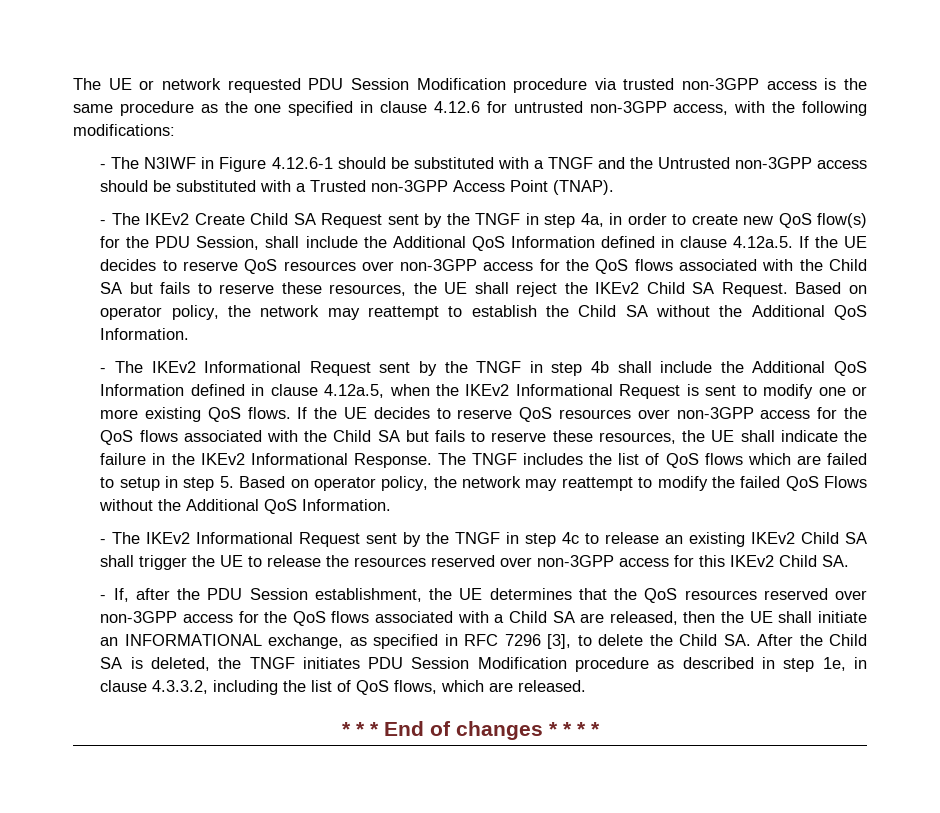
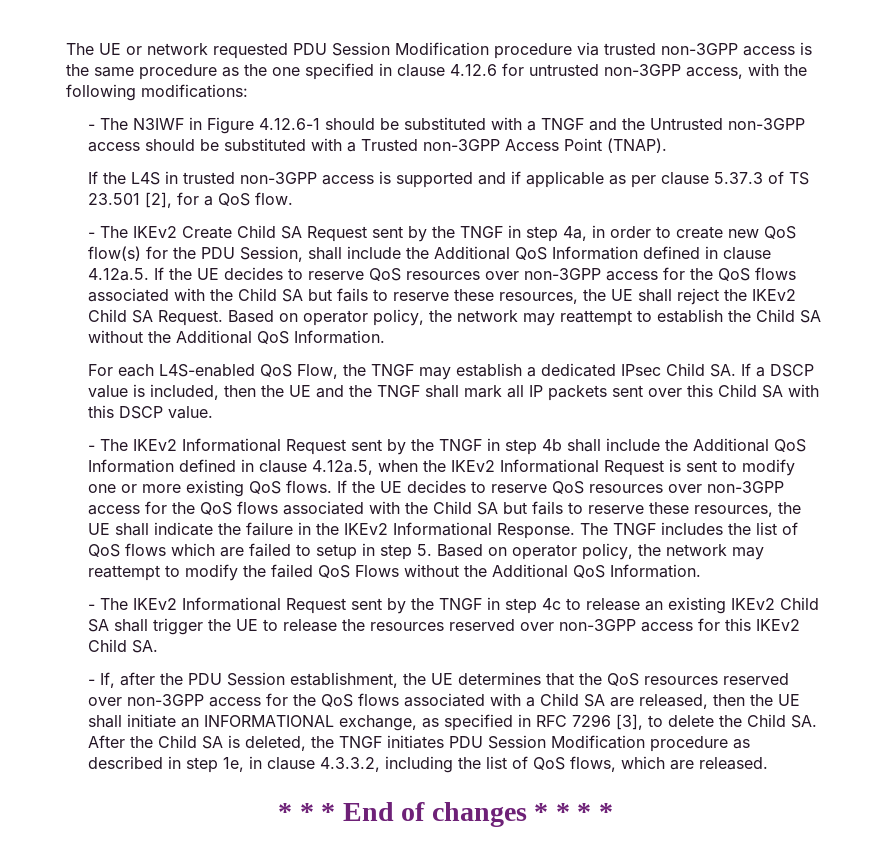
(615, 187) none -> [88,171,810,188] [88,192,294,208] // If the L4S in trusted non-3GPP access is supported and if applicable as per clause 5.37.3 of TS 23.501 [2], for a QoS flow.
(190, 334) none -> [88,363,815,380] [88,384,820,401] [88,405,214,419] // For each L4S-enabled QoS Flow, the TNGF may establish a dedicated IPsec Child SA. If a DSCP value is included, then the UE and the TNGF shall mark all IP packets sent over this Child SA with this DSCP value.

